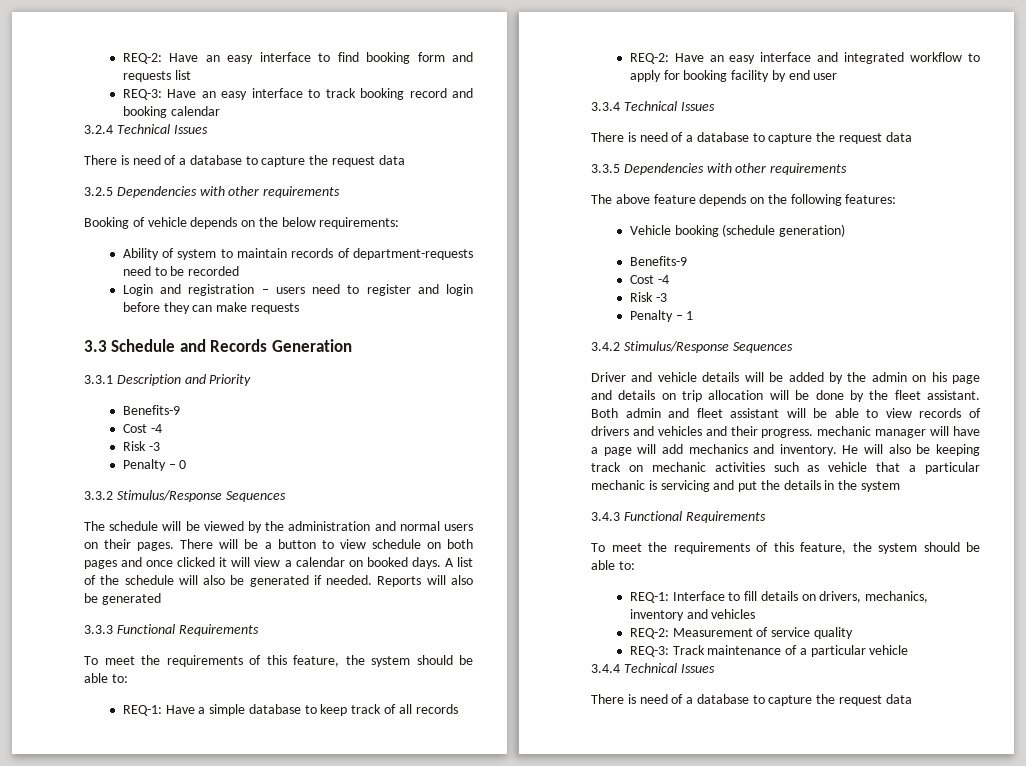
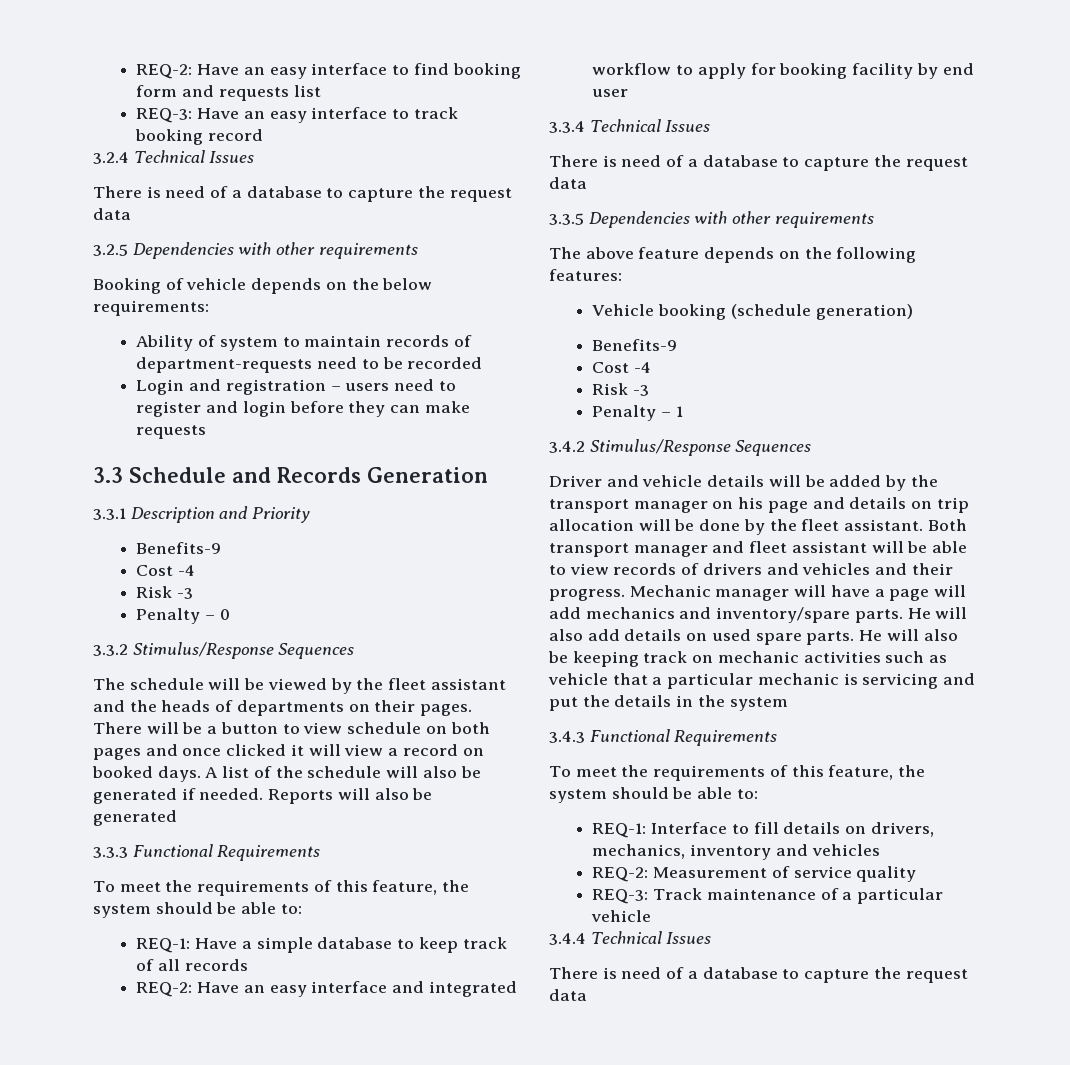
[452,88,473,98] [122,106,220,118] and booking calendar -> (264, 135) none
[288,521,473,531] administration and normal users -> [388,678,506,690] [93,700,344,716] fleet assistant and the heads of departments
[295,557,345,567] calendar -> [402,744,458,756] record
[871,372,907,382] admin -> [549,499,708,513] transport manager
[625,408,661,418] admin -> [549,543,708,557] transport manager
[817,426,872,436] mechanic -> [629,585,711,597] Mechanic
[779,444,837,456] inventory. -> [716,607,968,623] [549,629,855,645] inventory/spare parts. He will also add details on used spare parts.

